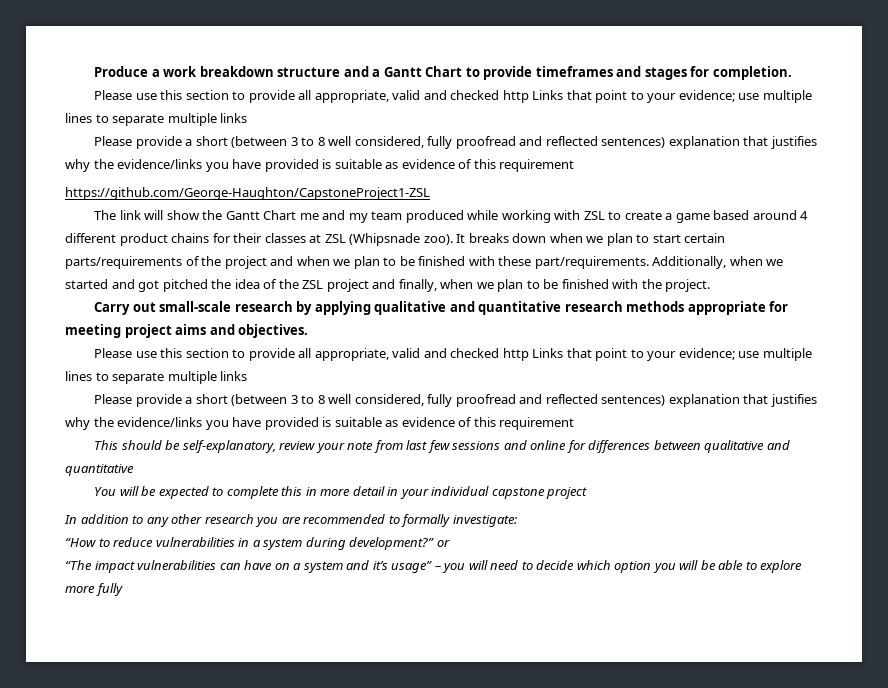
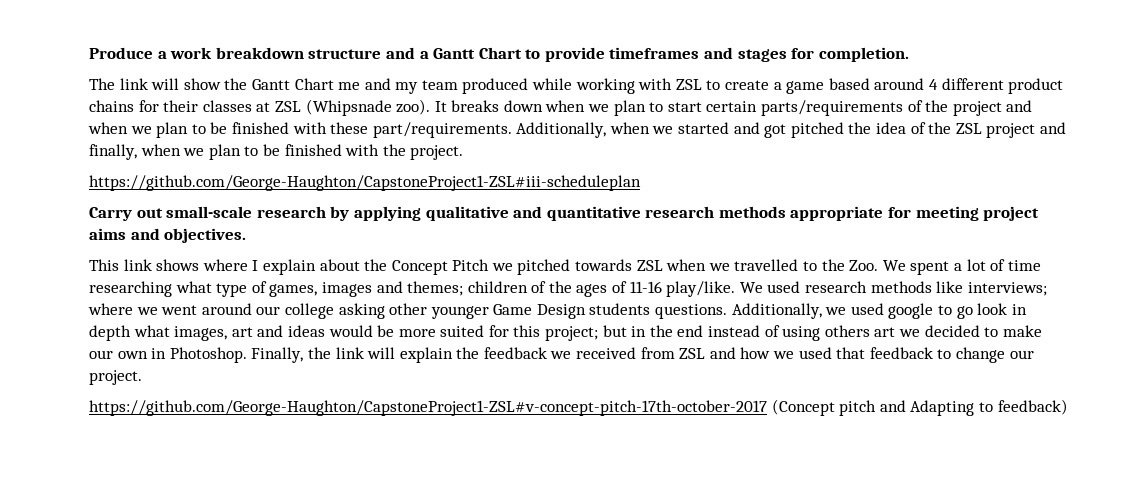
[94,90,812,103] [65,113,248,126] [94,136,817,149] [65,159,575,172] [65,187,430,200] // Please use this section to provide all appropriate, valid and checked http Links that point to your evidence; use multiple lines to separate multiple links // Please provide a short (between 3 to 8 well considered, fully proofread and reflected sentences) explanation that justifies why the evidence/links you have provided is suitable as evidence of this requirement // https://github.com/George-Haughton/CapstoneProject1-ZSL -> (909, 54) none
(711, 285) none -> [89,175,641,191] // https://github.com/George-Haughton/CapstoneProject1-ZSL#iii-scheduleplan
[94,348,812,361] [65,371,248,384] [94,394,817,407] [65,417,575,430] [94,440,790,453] [65,464,134,476] [94,486,588,499] [64,514,517,527] [65,537,450,550] [65,560,803,573] [65,583,123,596] Please use this section to provide all appropriate, valid and checked http Links that point to your evidence; use multiple lines to separate multiple links // Please provide a short (between 3 to 8 well considered, fully proofread and reflected sentences) explanation that justifies why the evidence/links you have provided is suitable as evidence of this requirement // This should be self-explanatory, review your note from last few sessions and online for differences between qualitative and quantitative // You will be expected to complete this in more detail in your individual capstone project // In addition to any other research you are recommended to formally investigate: // “How to reduce vulnerabilities in a system during development?” or // “The impact vulnerabilities can have on a system and it’s usage” – you will need to decide which option you will be able to explore more fully -> [89,259,1041,275] [89,281,1047,297] [88,303,1027,319] [89,325,1042,341] [89,347,1034,363] [89,370,142,385] [89,399,1068,416] This link shows where I explain about the Concept Pitch we pitched towards ZSL when we travelled to the Zoo. We spent a lot of time researching what type of games, images and themes; children of the ages of 11-16 play/like. We used research methods like interviews; where we went around our college asking other younger Game Design students questions. Additionally, we used google to go look in depth what images, art and ideas would be more suited for this project; but in the end instead of using others art we decided to make our own in Photoshop. Finally, the link will explain the feedback we received from ZSL and how we used that feedback to change our project. // https://github.com/George-Haughton/CapstoneProject1-ZSL#v-concept-pitch-17th-october-2017 (Concept pitch and Adapting to feedback)

